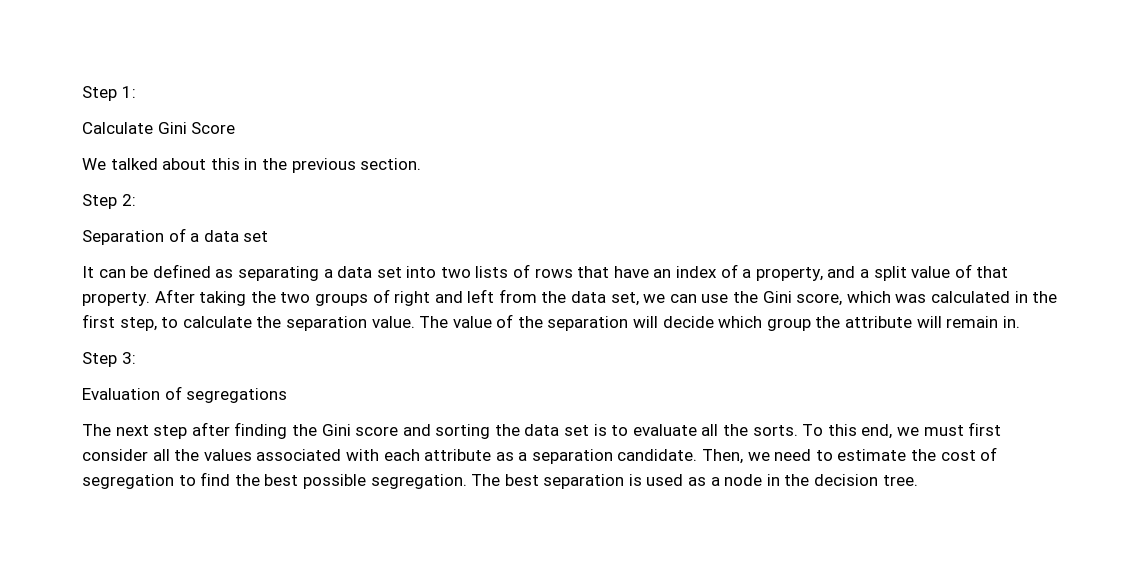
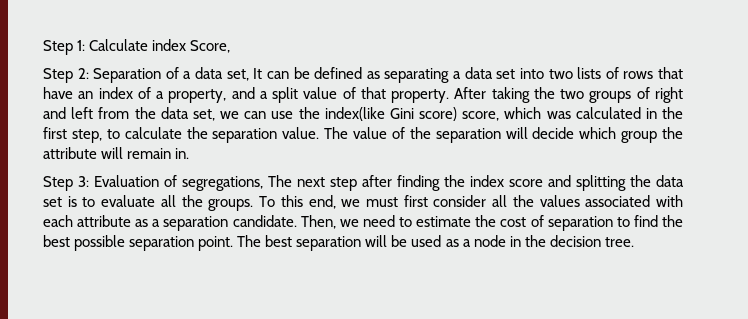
[82,122,236,134] [82,158,422,173] // Calculate Gini Score // We talked about this in the previous section. -> [89,39,231,53] Calculate index Score,
(136, 200) // -> (89, 73) none
[243,231,269,242] set // -> [226,69,249,81] set,
[762,291,792,303] Gini -> [324,107,458,121] index(like Gini score)
(136, 358) // -> (89, 181) none
[186,388,288,403] segregations // -> [182,176,263,191] segregations,
[321,424,351,436] Gini -> [470,175,504,187] index
[435,424,491,439] sorting -> [576,175,626,191] splitting
[752,425,798,436] sorts. -> [208,199,254,211] groups.
[82,474,174,489] segregation -> [547,216,613,231] separation
[370,474,467,489] segregation. -> [129,236,234,251] separation point.
[628,474,642,486] is -> [365,235,408,247] will be

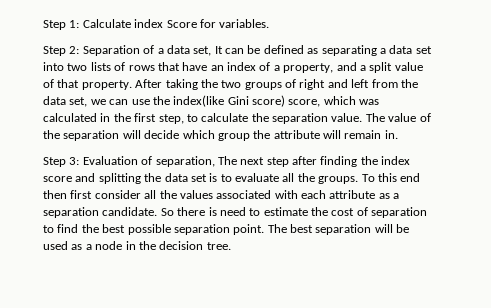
[190,40,231,53] Score, -> [166,19,270,28] Score for variables.
[182,176,263,191] segregations, -> [155,156,215,167] separation,
[308,195,398,209] end, we must -> [400,173,421,182] [43,190,67,199] end then
[300,215,359,229] Then, we -> [160,207,217,216] So there is

